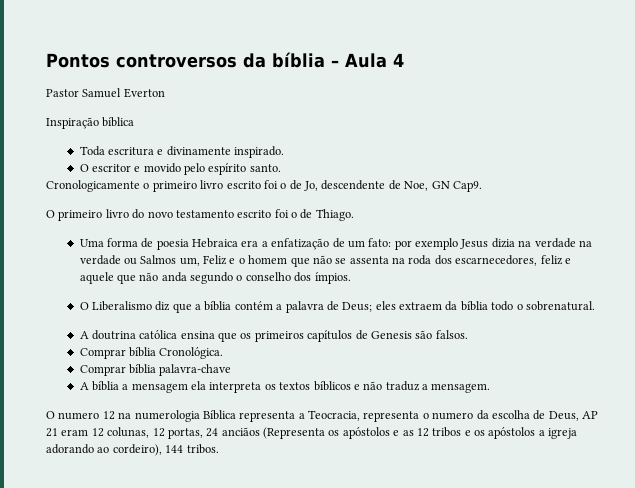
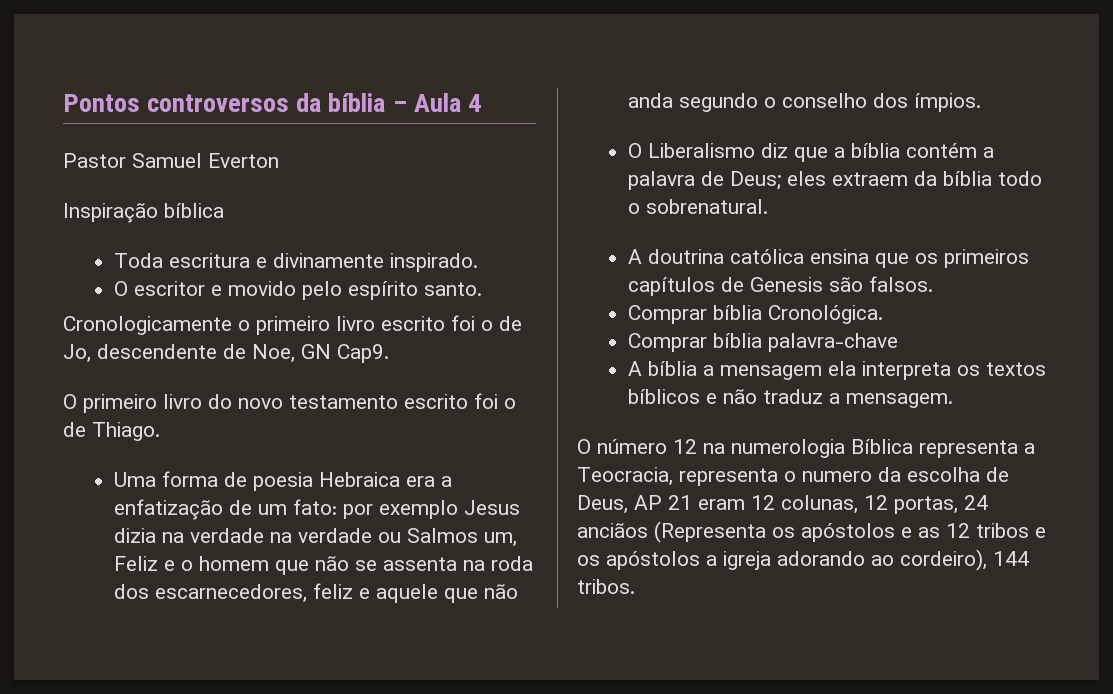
[58,412,100,420] numero -> [597,439,667,454] número

